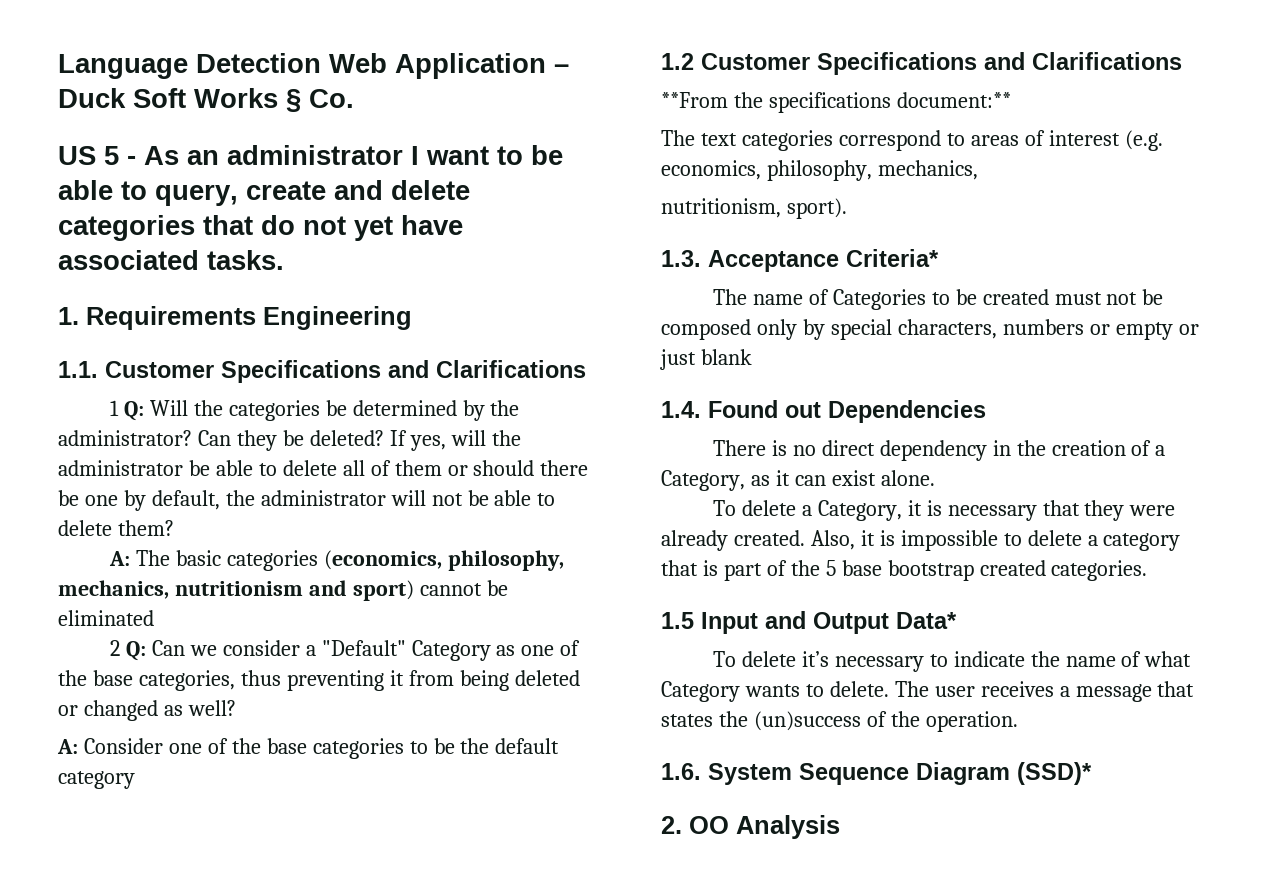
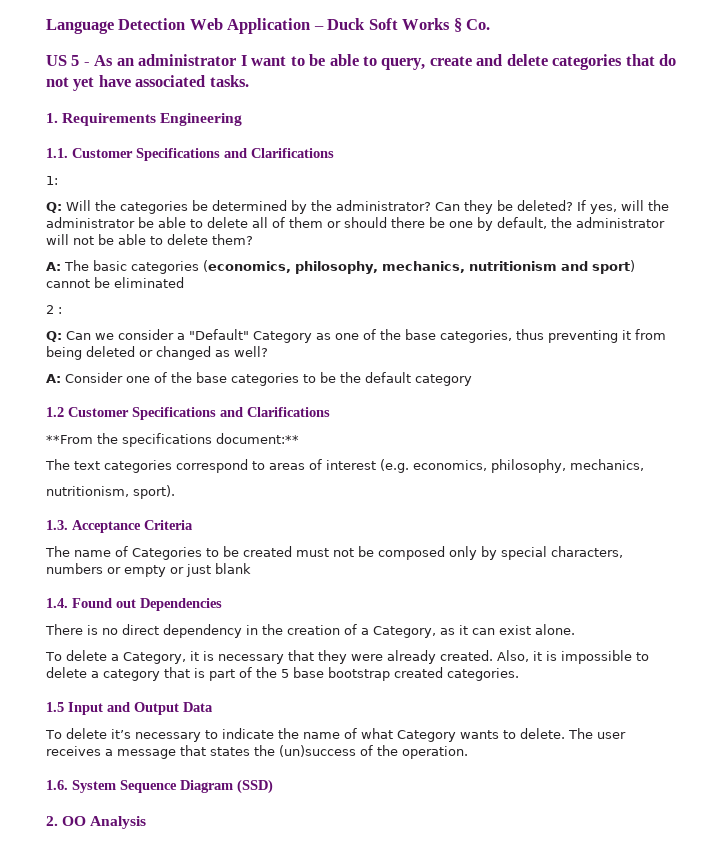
[109,400,119,416] 1 -> [46,176,58,185] 1: //
(120, 648) none -> [58,307,62,314] : //
[846,249,939,267] Criteria* -> [144,520,193,530] Criteria
[896,612,957,629] Data* -> [183,702,213,712] Data
[1017,762,1092,785] (SSD)* -> [237,779,273,794] (SSD)

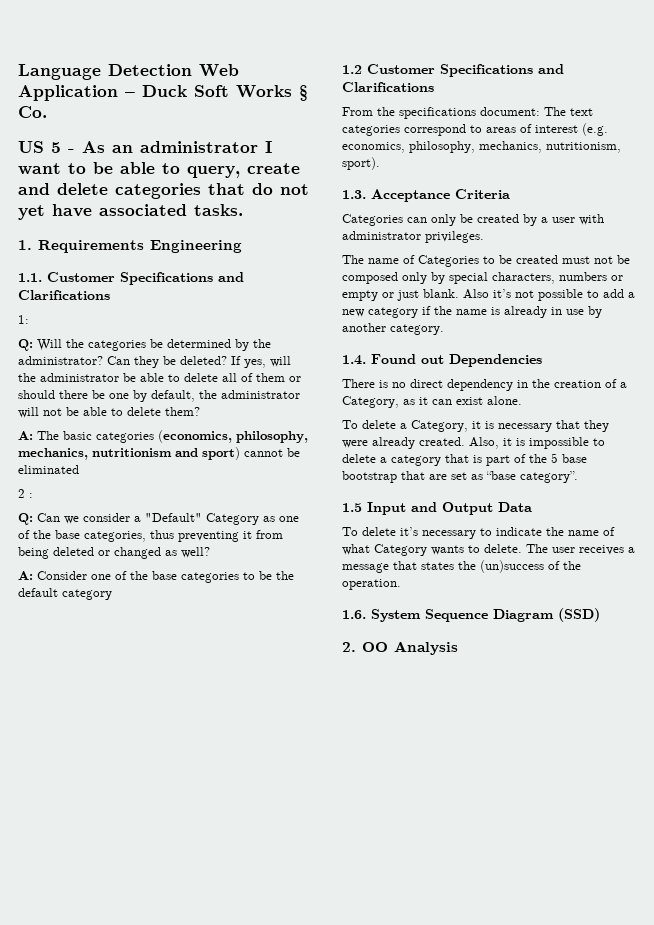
[46,435,93,444] **From -> [342,107,373,116] From
[216,433,299,444] document:** // -> [480,107,540,116] document:
(644, 465) // -> (542, 147) none
(193, 525) none -> [342,214,604,226] [342,231,484,243] // Categories can only be created by a user with administrator privileges.
[215,563,251,574] blank -> [423,289,635,301] [342,306,602,318] [342,323,444,335] blank. Also it’s not possible to add a new category if the name is already in use by another category.
[394,667,519,681] created categories. -> [401,471,578,483] that are set as “base category”.

